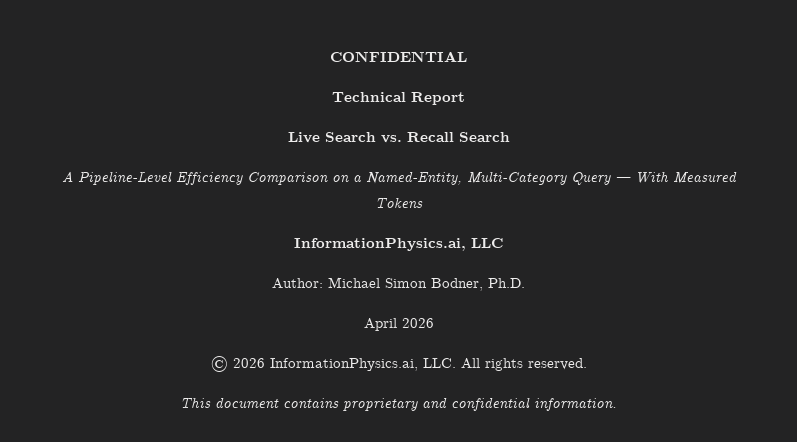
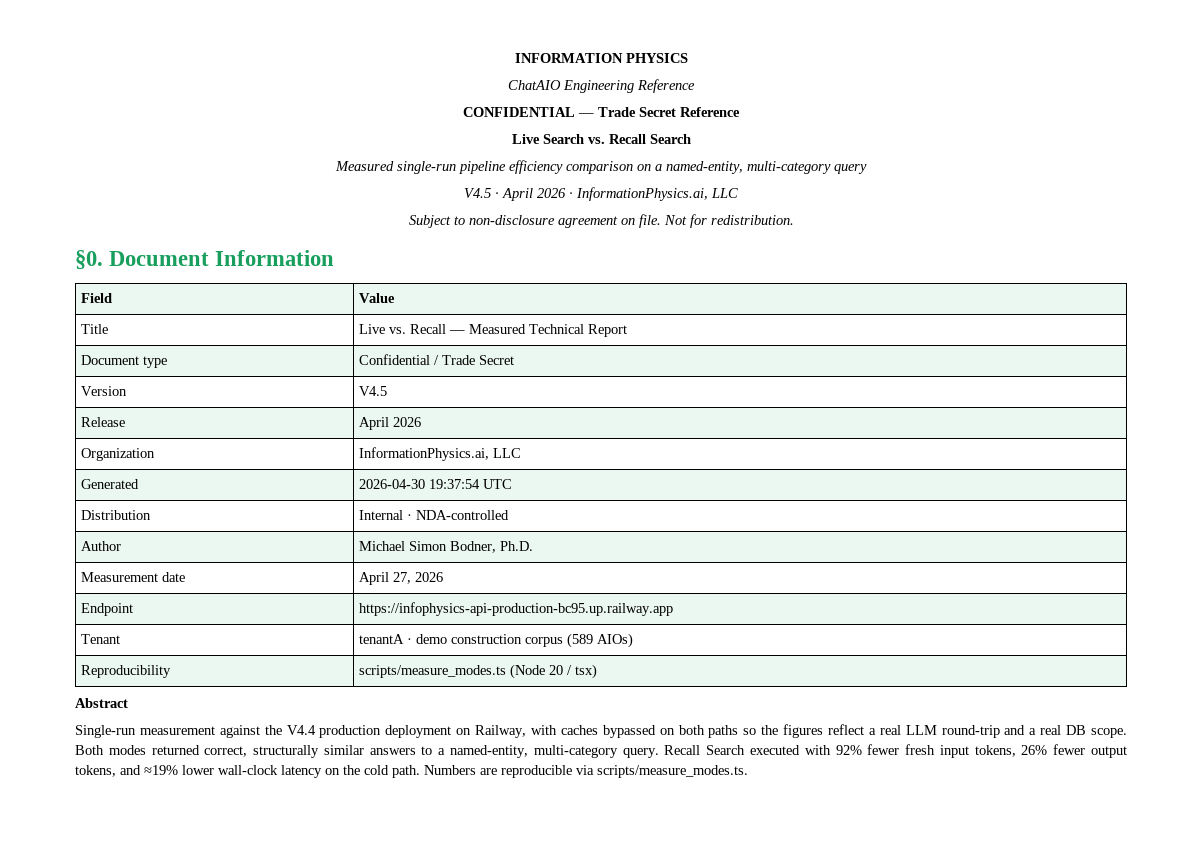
[330,51,467,62] [332,92,465,105] CONFIDENTIAL // Technical Report -> [514,53,688,63] [508,79,695,93] [463,107,740,117] INFORMATION PHYSICS // ChatAIO Engineering Reference // CONFIDENTIAL — Trade Secret Reference
[61,171,737,185] [375,197,423,209] [294,238,503,251] [272,277,525,291] [363,318,434,331] [210,356,587,372] [180,397,617,411] A Pipeline-Level Efficiency Comparison on a Named-Entity, Multi-Category Query — With Measured Tokens // InformationPhysics.ai, LLC // Author: Michael Simon Bodner, Ph.D. // April 2026 // © 2026 InformationPhysics.ai, LLC. All rights reserved. // This document contains proprietary and confidential information. -> [335,160,867,174] [464,187,738,201] [408,214,794,228] [75,250,335,270] [81,293,113,303] [359,293,396,303] [81,324,109,334] [359,324,628,337] [81,355,168,368] [359,354,515,365] [81,386,128,396] [359,386,388,396] [81,417,126,427] [359,417,422,430] [81,448,156,461] [359,447,522,461] [81,479,140,489] [359,479,513,489] [81,510,152,520] [359,510,510,520] [81,541,122,551] [359,541,534,553] [81,572,186,582] [359,572,444,585] [81,603,134,616] [359,602,674,616] [81,634,121,644] [359,633,634,648] [81,665,172,678] [359,664,598,679] [75,698,128,708] [75,724,1128,738] [75,744,1127,758] [75,765,748,778] Measured single-run pipeline efficiency comparison on a named-entity, multi-category query // V4.5 · April 2026 · InformationPhysics.ai, LLC // Subject to non-disclosure agreement on file. Not for redistribution. // §0. Document Information // Field | Value // Title | Live vs. Recall — Measured Technical Report // Document type | Confidential / Trade Secret // Version | V4.5 // Release | April 2026 // Organization | InformationPhysics.ai, LLC // Generated | 2026-04-30 19:37:54 UTC // Distribution | Internal · NDA-controlled // Author | Michael Simon Bodner, Ph.D. // Measurement date | April 27, 2026 // Endpoint | https://infophysics-api-production-bc95.up.railway.app // Tenant | tenantA · demo construction corpus (589 AIOs) // Reproducibility | scripts/measure_modes.ts (Node 20 / tsx) // Abstract // Single-run measurement against the V4.4 production deployment on Railway, with caches bypassed on both paths so the figures reflect a real LLM round-trip and a real DB scope. Both modes returned correct, structurally similar answers to a named-entity, multi-category query. Recall Search executed with 92% fewer fresh input tokens, 26% fewer output tokens, and ≈19% lower wall-clock latency on the cold path. Numbers are reproducible via scripts/measure_modes.ts.

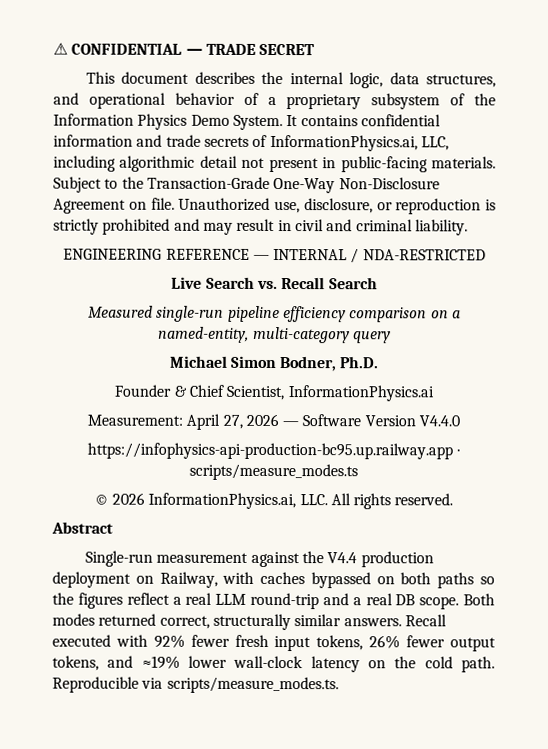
[514,53,688,63] [508,79,695,93] [463,107,740,117] INFORMATION PHYSICS // ChatAIO Engineering Reference // CONFIDENTIAL — Trade Secret Reference -> [53,42,316,56] [86,71,497,89] [53,92,496,110] [53,113,441,131] [53,134,449,152] [53,155,496,173] [53,176,440,194] [53,197,496,215] [53,218,468,236] [63,248,486,264] ⚠ CONFIDENTIAL — TRADE SECRET // This document describes the internal logic, data structures, and operational behavior of a proprietary subsystem of the Information Physics Demo System. It contains confidential information and trade secrets of InformationPhysics.ai, LLC, including algorithmic detail not present in public-facing materials. Subject to the Transaction-Grade One-Way Non-Disclosure Agreement on file. Unauthorized use, disclosure, or reproduction is strictly prohibited and may result in civil and criminal liability. // ENGINEERING REFERENCE — INTERNAL / NDA-RESTRICTED
[464,187,738,201] [408,214,794,228] [75,250,335,270] [81,293,113,303] [359,293,396,303] [81,324,109,334] [359,324,628,337] [81,355,168,368] [359,354,515,365] [81,386,128,396] [359,386,388,396] [81,417,126,427] [359,417,422,430] [81,448,156,461] [359,447,522,461] [81,479,140,489] [359,479,513,489] [81,510,152,520] [359,510,510,520] [81,541,122,551] [359,541,534,553] [81,572,186,582] [359,572,444,585] [81,603,134,616] [359,602,674,616] [81,634,121,644] [359,633,634,648] [81,665,172,678] [359,664,598,679] V4.5 · April 2026 · InformationPhysics.ai, LLC // Subject to non-disclosure agreement on file. Not for redistribution. // §0. Document Information // Field | Value // Title | Live vs. Recall — Measured Technical Report // Document type | Confidential / Trade Secret // Version | V4.5 // Release | April 2026 // Organization | InformationPhysics.ai, LLC // Generated | 2026-04-30 19:37:54 UTC // Distribution | Internal · NDA-controlled // Author | Michael Simon Bodner, Ph.D. // Measurement date | April 27, 2026 // Endpoint | https://infophysics-api-production-bc95.up.railway.app // Tenant | tenantA · demo construction corpus (589 AIOs) // Reproducibility | scripts/measure_modes.ts (Node 20 / tsx) -> [169,355,380,372] [114,384,434,402] [86,413,461,430] [87,442,460,460] [189,463,358,481] [93,492,454,510] Michael Simon Bodner, Ph.D. // Founder & Chief Scientist, InformationPhysics.ai // Measurement: April 27, 2026 — Software Version V4.4.0 // https://infophysics-api-production-bc95.up.railway.app · scripts/measure_modes.ts // © 2026 InformationPhysics.ai, LLC. All rights reserved.
[369,745,746,758] answers to a named-entity, multi-category query. Recall Search -> [343,614,447,627] answers. Recall
[424,765,572,778] Numbers are reproducible -> [52,676,139,693] Reproducible

